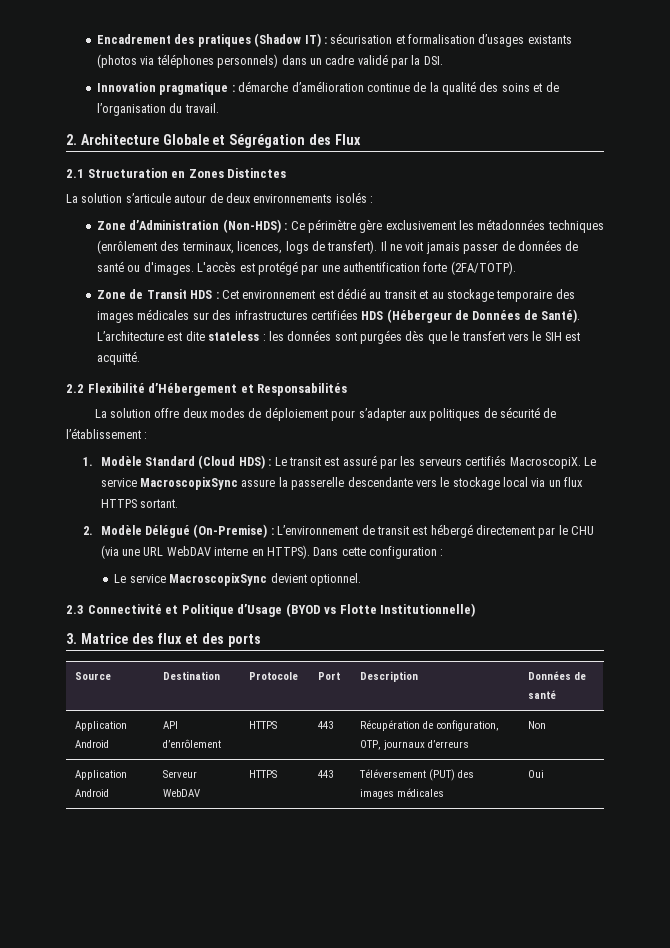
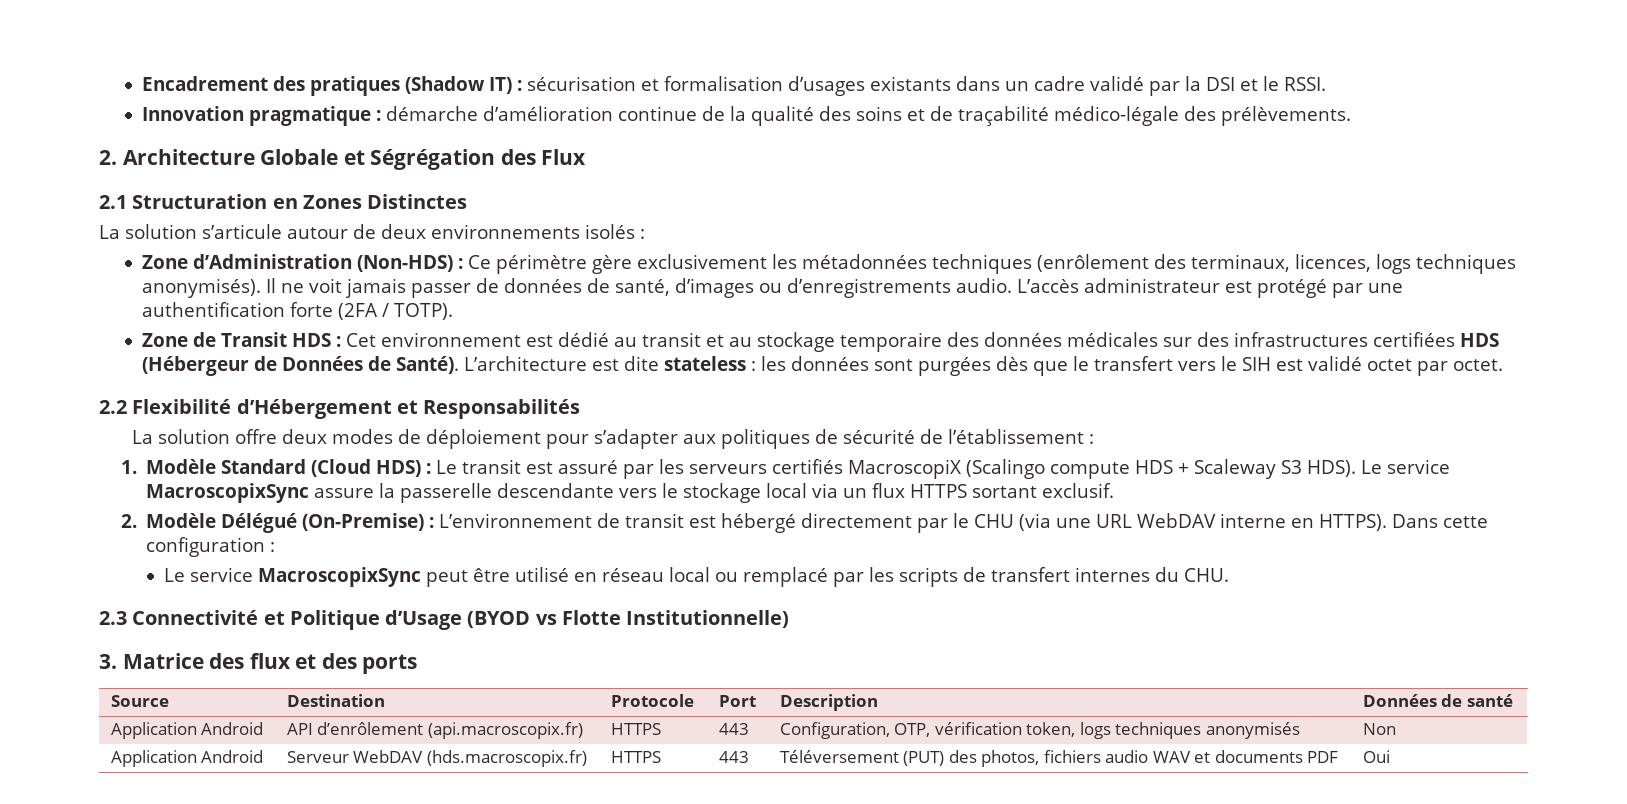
[97,54,279,68] (photos via téléphones personnels) -> (951, 83) none
[423,56,443,65] DSI. -> [1205,76,1326,91] DSI et le RSSI.
[97,103,219,116] l’organisation du travail. -> [957,106,1351,126] traçabilité médico-légale des prélèvements.
[311,240,378,254] de transfert). -> [1415,254,1516,274] [141,278,261,298] techniques anonymisés).
[97,261,237,275] santé ou d'images. L'accès -> [614,278,1220,298] santé, d’images ou d’enregistrements audio. L’accès administrateur
[450,261,516,275] (2FA/TOTP). -> [337,303,453,320] (2FA / TOTP).
[97,311,135,323] images -> [983,332,1062,347] données
[97,351,141,365] acquitté. -> [1307,356,1503,376] validé octet par octet.
[509,457,581,469] MacroscopiX. -> [848,459,1357,479] MacroscopiX (Scalingo compute HDS + Scaleway S3 HDS).
[140,499,179,508] sortant. -> [972,483,1115,498] sortant exclusif.
[270,573,361,586] devient optionnel. -> [425,567,1229,587] peut être utilisé en réseau local ou remplacé par les scripts de transfert internes du CHU.
[249,721,278,729] [318,721,334,729] [360,720,500,731] [360,740,470,750] | HTTPS | 443 | Récupération de configuration, OTP, journaux d’erreurs -> [427,722,583,739] [610,723,661,735] [718,723,749,735] [779,722,1300,739] (api.macroscopix.fr) | HTTPS | 443 | Configuration, OTP, vérification token, logs techniques anonymisés
(201, 793) none -> [426,750,587,767] (hds.macroscopix.fr)
[360,788,445,799] images médicales -> [981,750,1338,767] photos, fichiers audio WAV et documents PDF

